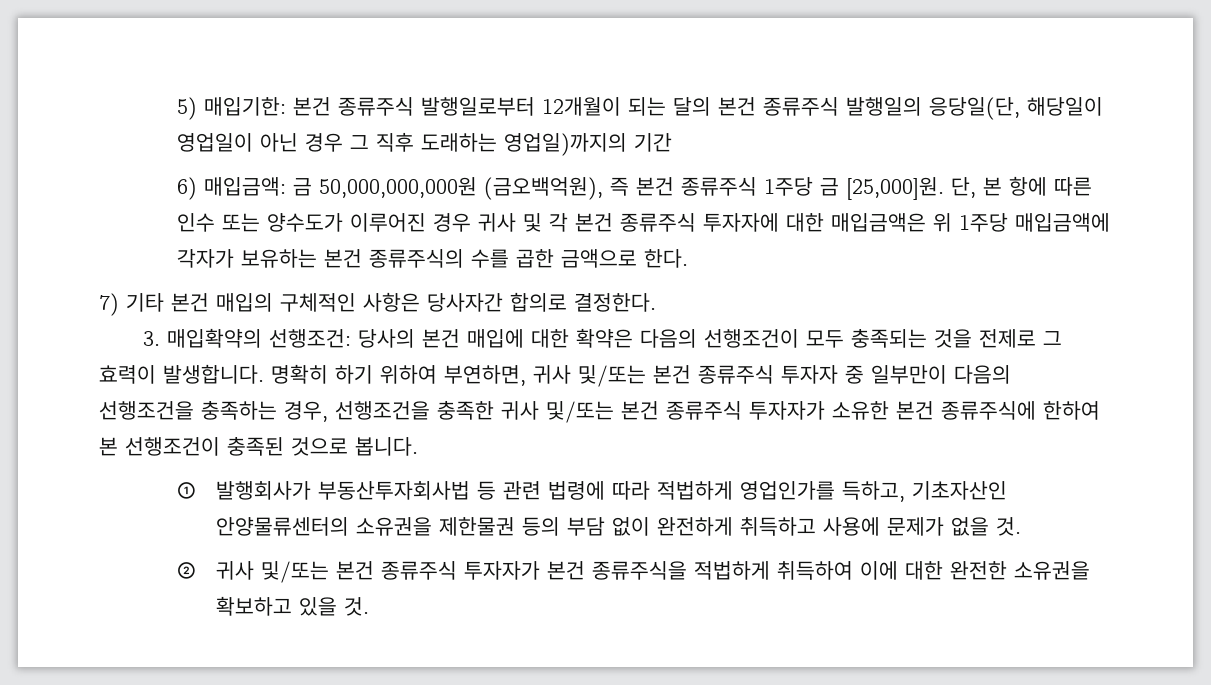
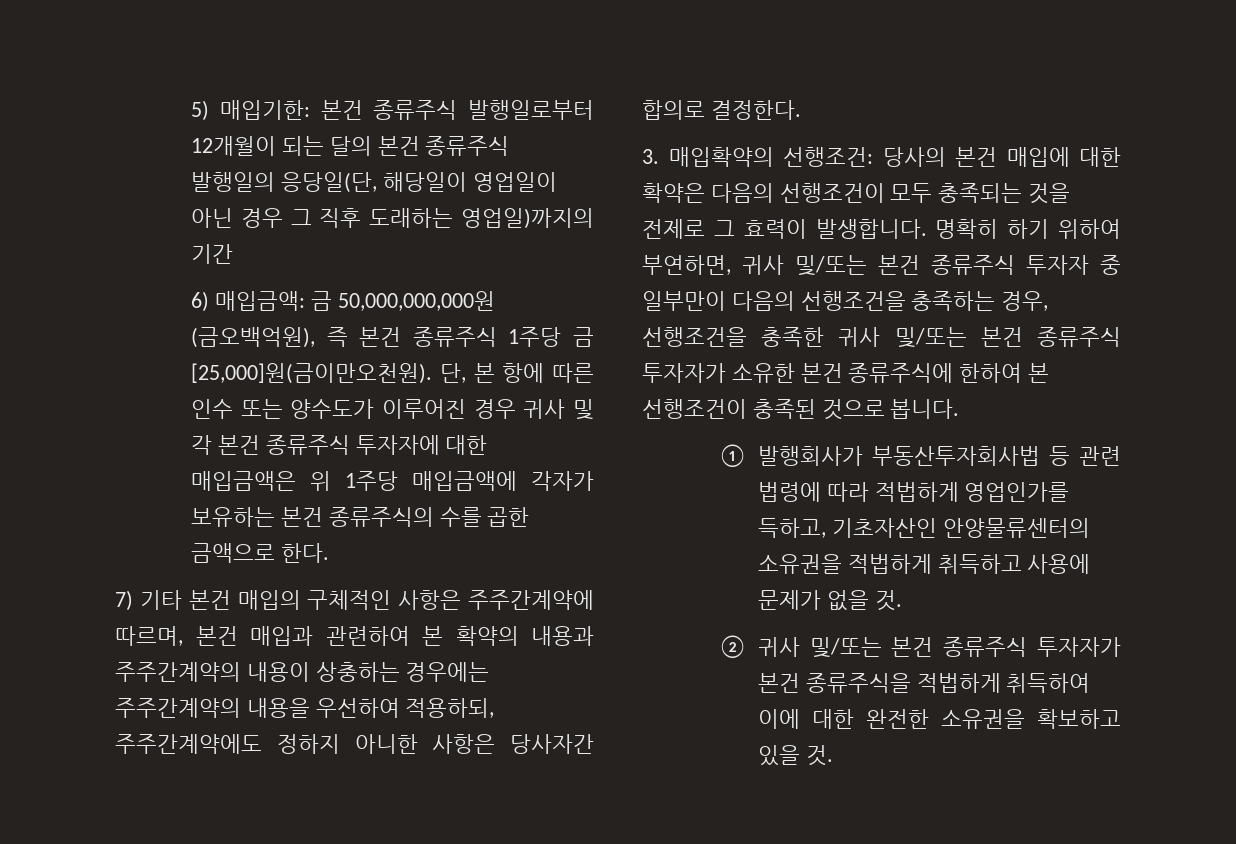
[845,177,944,200] [25,000]원. -> [191,363,433,384] [25,000]원(금이만오천원).
(420, 302) none -> [467,590,594,610] [115,626,594,646] [115,662,490,682] [115,698,495,718] [115,734,496,754] 주주간계약에 따르며, 본건 매입과 관련하여 본 확약의 내용과 주주간계약의 내용이 상충하는 경우에는 주주간계약의 내용을 우선하여 적용하되, 주주간계약에도 정하지 아니한 사항은
[438,517,733,536] 제한물권 등의 부담 없이 완전하게 -> [847,554,932,574] 적법하게

